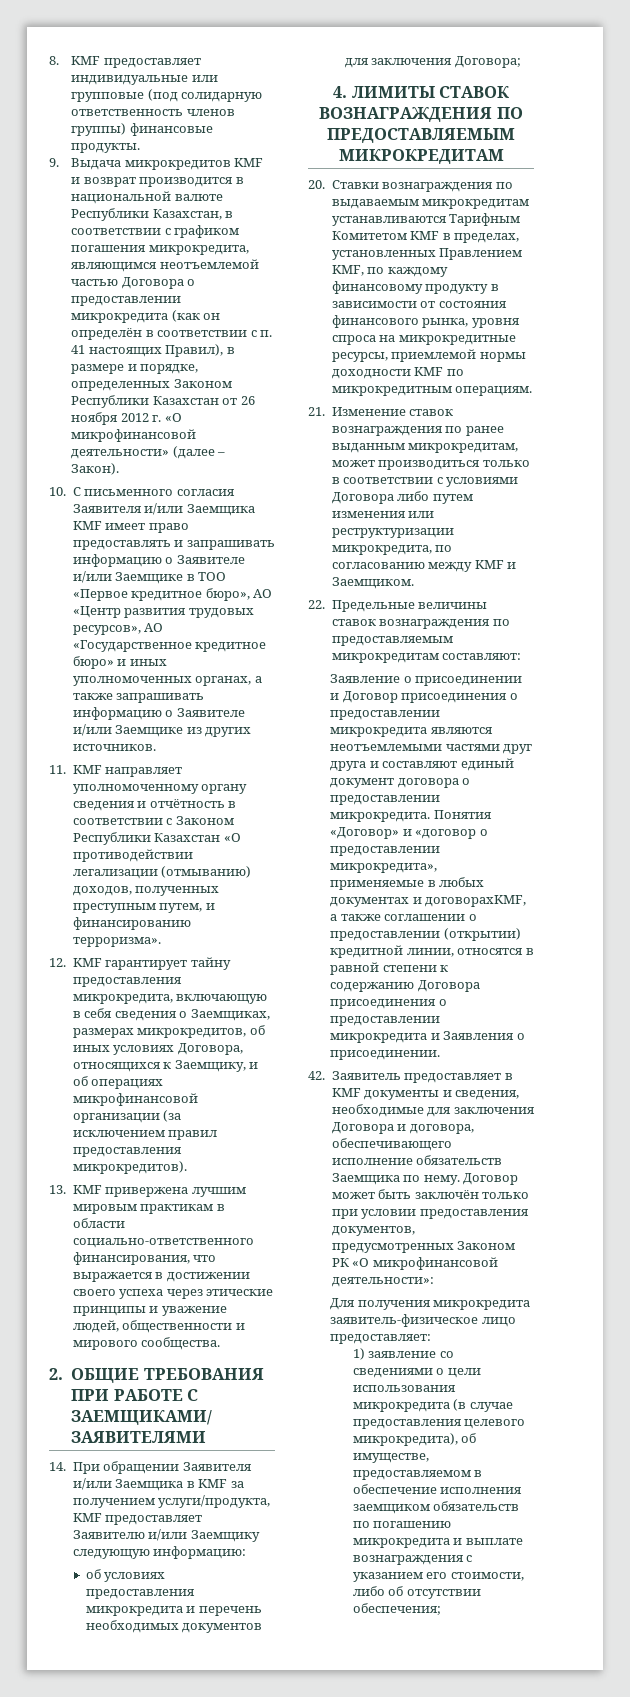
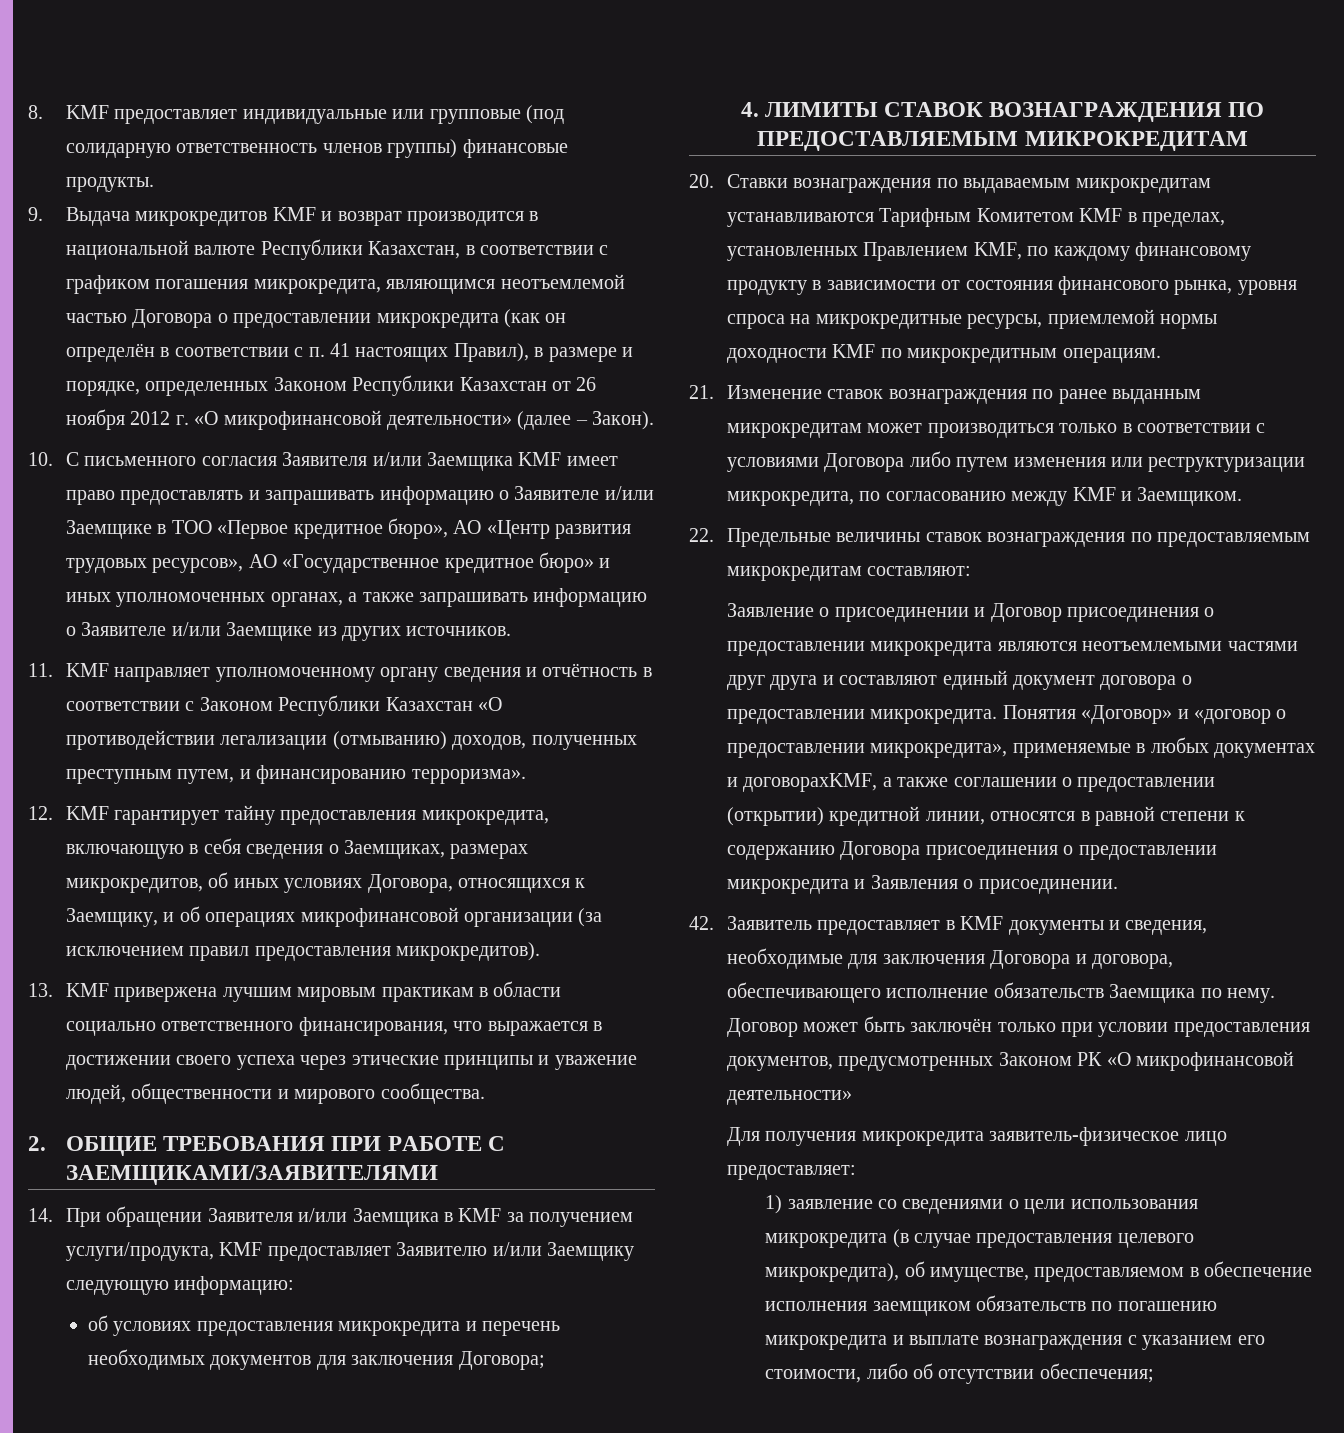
[72,1238,254,1248] социально-ответственного -> [66,1021,294,1036] социально ответственного
[408,443,519,453] микрокредитам, -> [727,423,863,438] микрокредитам
[331,1277,434,1287] деятельности»: -> [727,1090,853,1105] деятельности»

